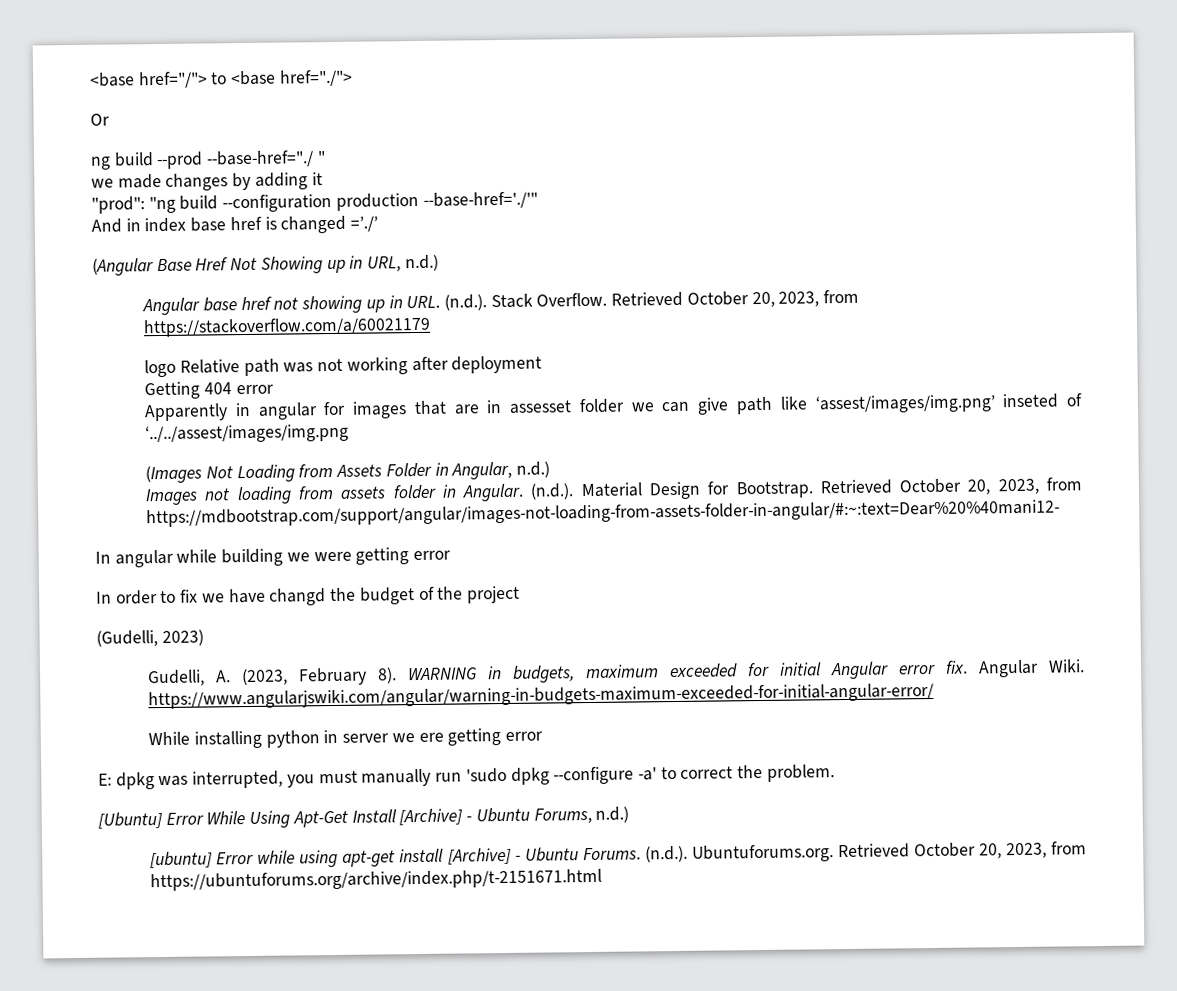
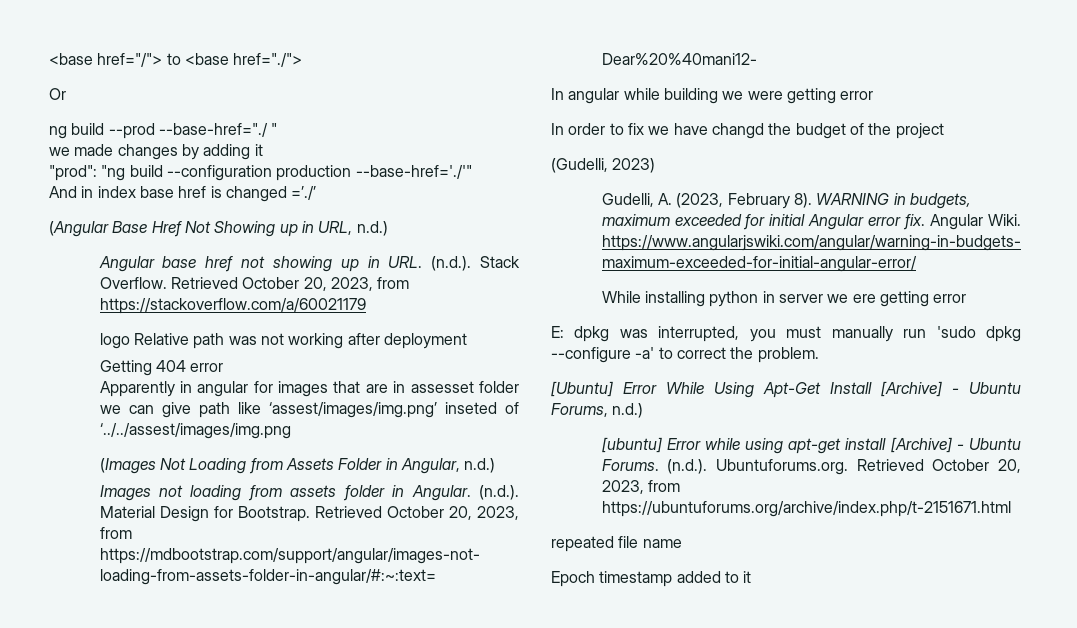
(603, 880) none -> [551,536,682,552] [551,571,752,587] // repeated file name // Epoch timestamp added to it

